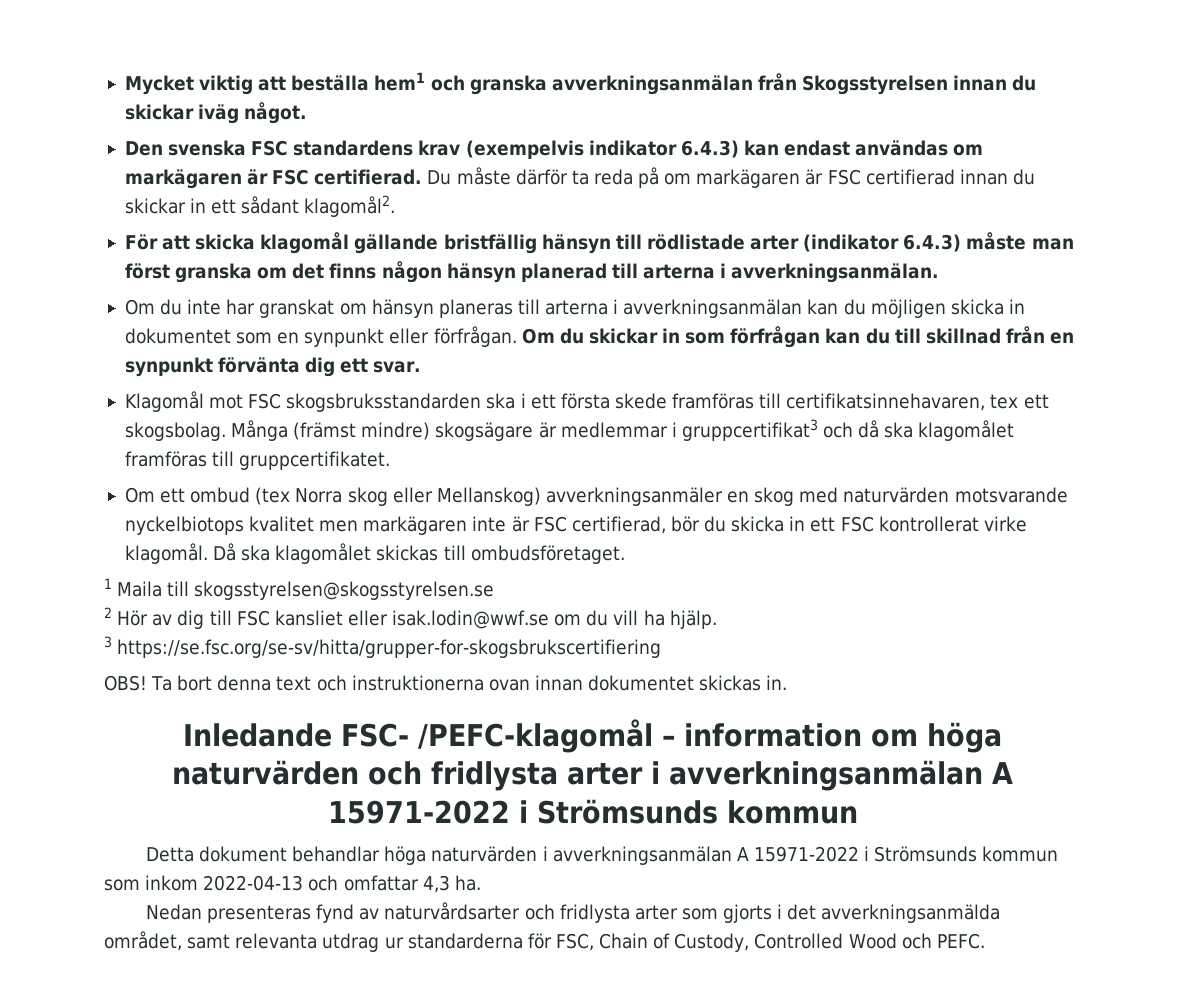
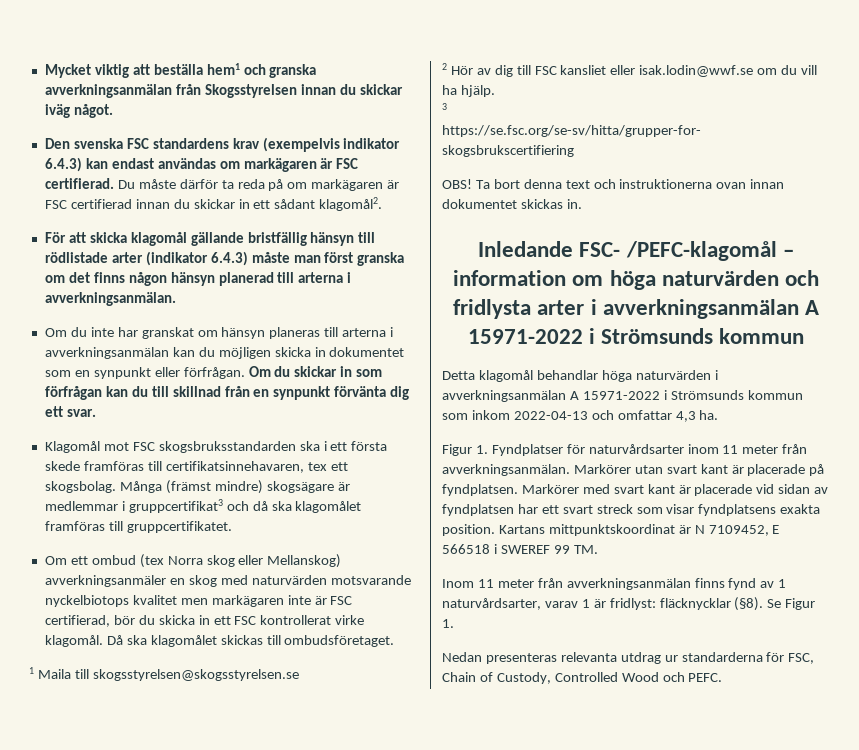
[198,846,287,862] dokument -> [478,370,533,382] klagomål
[145,902,1001,923] [104,931,231,951] Nedan presenteras fynd av naturvårdsarter och fridlysta arter som gjorts i det avverkningsanmälda området, samt -> [442,444,808,456] [442,464,825,476] [442,484,829,496] [442,504,821,516] [442,524,780,536] [442,544,598,554] [442,578,787,590] [442,597,816,611] [442,619,454,628] [442,652,557,664] Figur 1. Fyndplatser för naturvårdsarter inom 11 meter från avverkningsanmälan. Markörer utan svart kant är placerade på fyndplatsen. Markörer med svart kant är placerade vid sidan av fyndplatsen har ett svart streck som visar fyndplatsens exakta position. Kartans mittpunktskoordinat är N 7109452, E 566518 i SWEREF 99 TM. // Inom 11 meter från avverkningsanmälan finns fynd av 1 naturvårdsarter, varav 1 är fridlyst: fläcknycklar (§8). Se Figur 1. // Nedan presenteras

